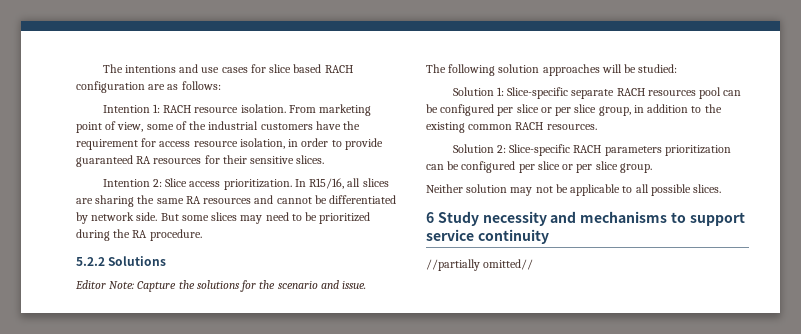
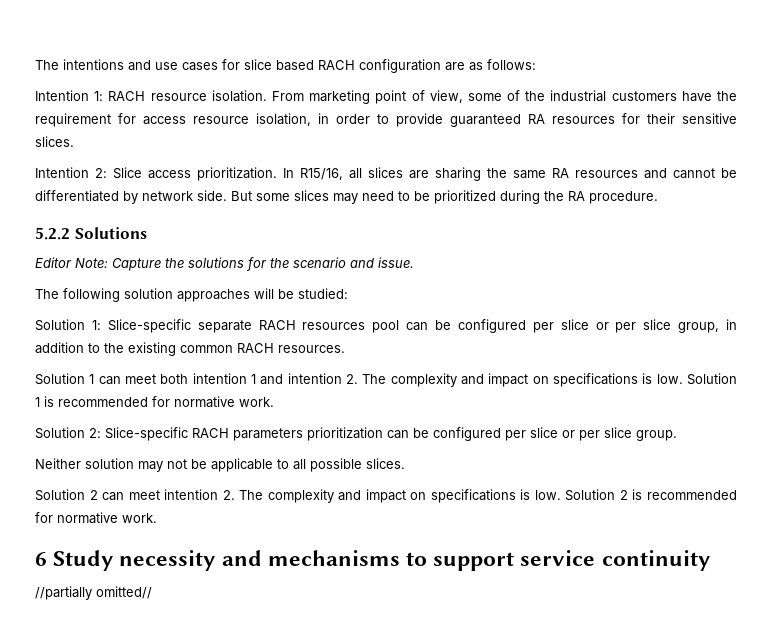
(597, 127) none -> [35,373,737,387] [35,396,274,408] // Solution 1 can meet both intention 1 and intention 2. The complexity and impact on specifications is low. Solution 1 is recommended for normative work.
(722, 188) none -> [35,489,737,503] [35,512,157,524] // Solution 2 can meet intention 2. The complexity and impact on specifications is low. Solution 2 is recommended for normative work.

